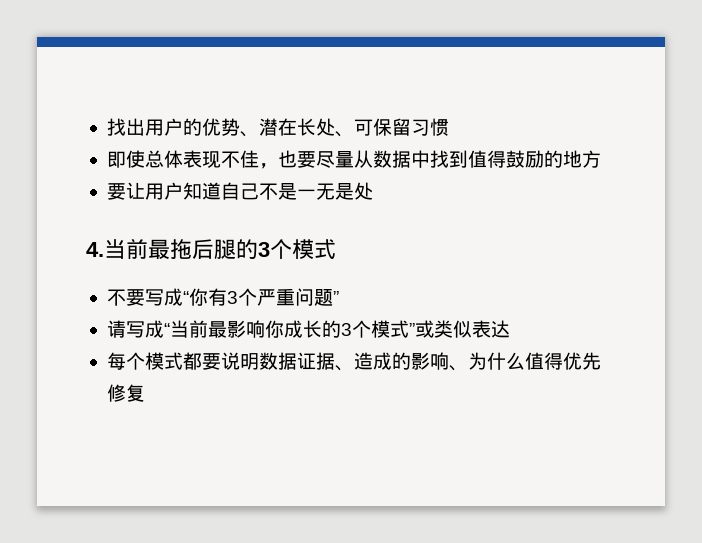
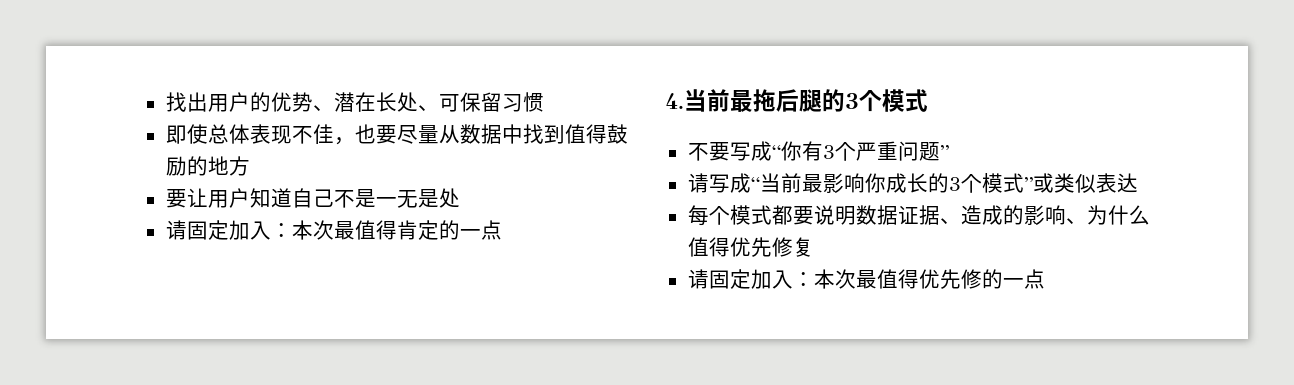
(373, 191) none -> [165,220,502,240] // 请固定加入：本次最值得肯定的一点
(145, 393) none -> [687,269,1045,289] // 请固定加入：本次最值得优先修的一点

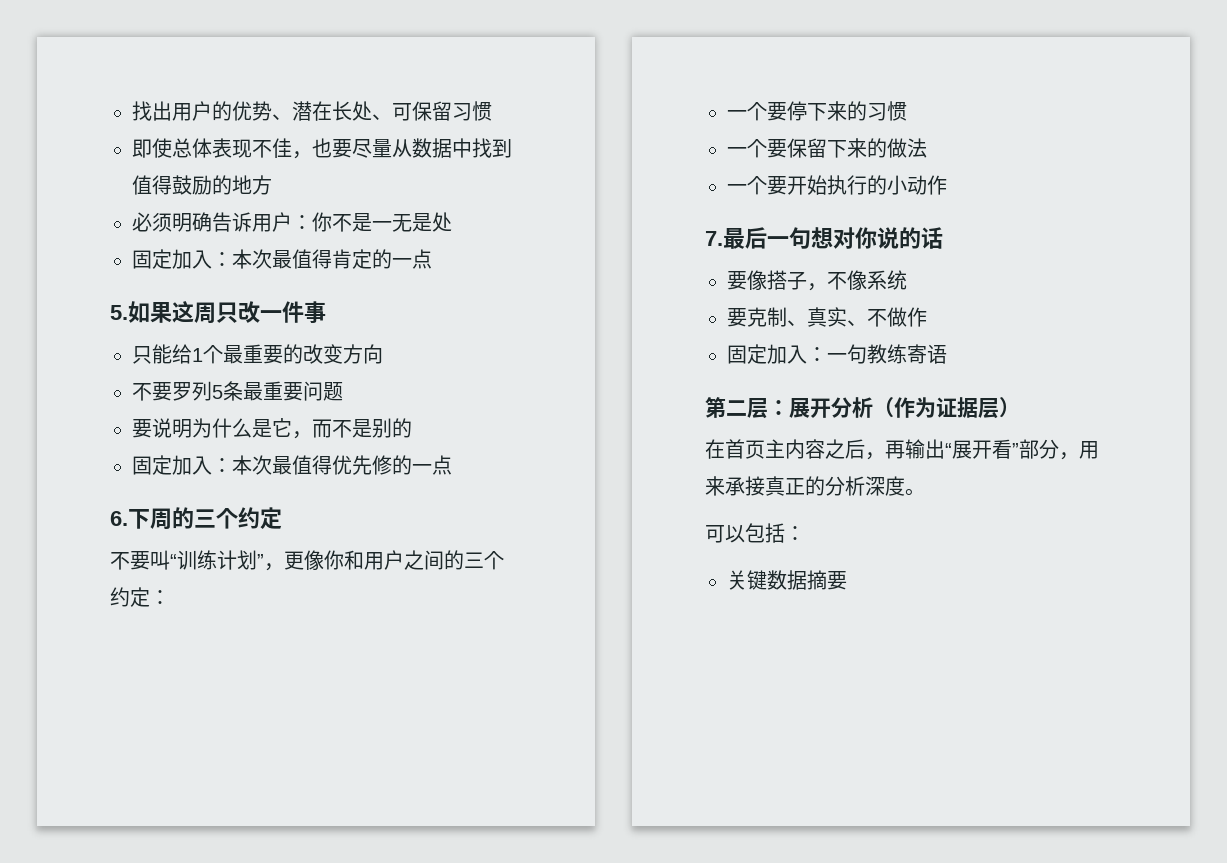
[165,188,334,208] 要让用户知道自己 -> [132,212,332,232] 必须明确告诉用户：你
[165,220,187,240] 请 -> (452, 222) none
[665,89,928,112] [687,141,949,161] [687,173,1138,193] [687,205,1150,226] [687,237,814,257] [687,269,709,289] 4.当前最拖后腿的3个模式 // 不要写成“你有3个严重问题” // 请写成“当前最影响你成长的3个模式”或类似表达 // 每个模式都要说明数据证据、造成的影响、为什么值得优先修复 // 请 -> [110,301,326,323] [132,344,383,364] [132,381,343,401] [132,418,412,439] 5.如果这周只改一件事 // 只能给1个最重要的改变方向 // 不要罗列5条最重要问题 // 要说明为什么是它，而不是别的 //
(1045, 279) none -> [110,507,282,529] [110,550,504,571] [110,587,170,607] [727,101,907,121] [727,138,927,158] [727,175,947,195] [705,227,943,249] [727,270,907,291] [727,307,927,327] [727,344,947,364] [705,397,1020,419] [705,439,1099,460] [705,476,925,496] [705,523,805,543] [727,570,847,590] // 6.下周的三个约定 // 不要叫“训练计划”，更像你和用户之间的三个约定： // 一个要停下来的习惯 // 一个要保留下来的做法 // 一个要开始执行的小动作 // 7.最后一句想对你说的话 // 要像搭子，不像系统 // 要克制、真实、不做作 // 固定加入：一句教练寄语 // 第二层：展开分析（作为证据层） // 在首页主内容之后，再输出“展开看”部分，用来承接真正的分析深度。 // 可以包括： // 关键数据摘要

